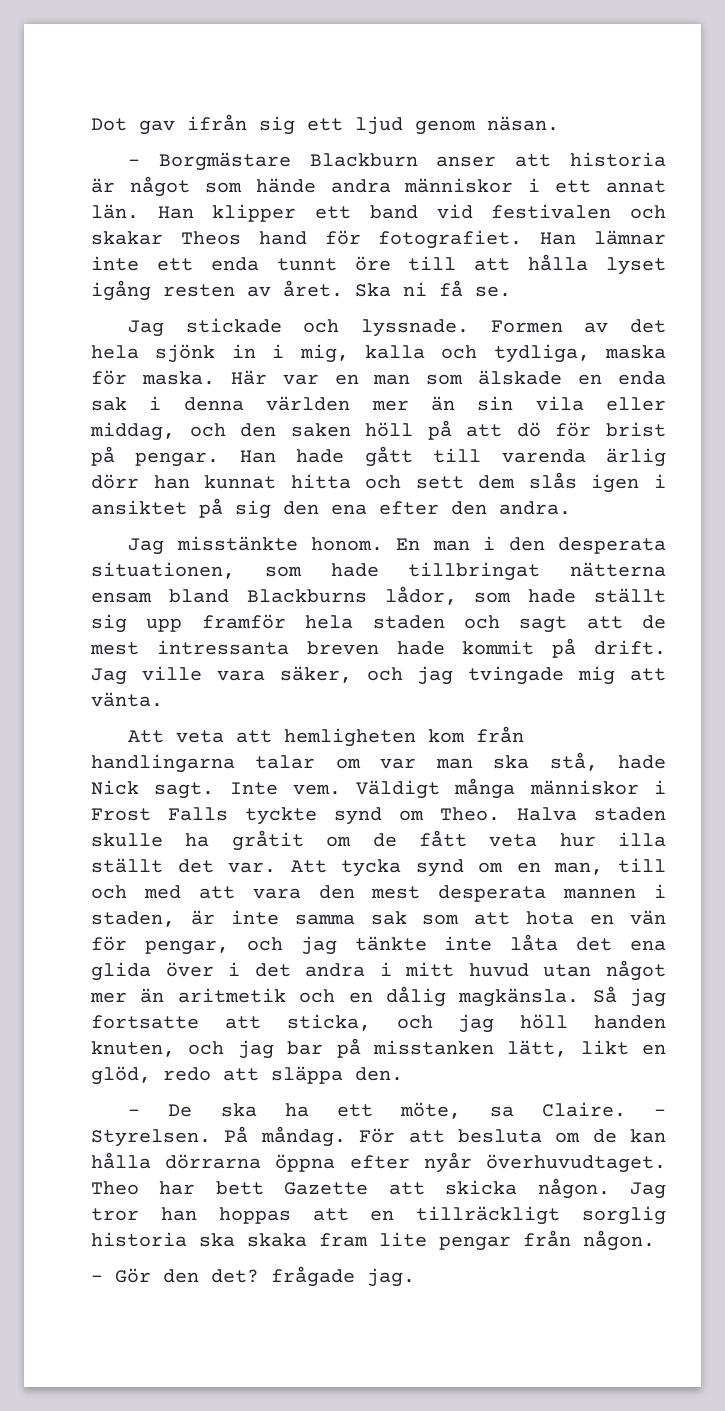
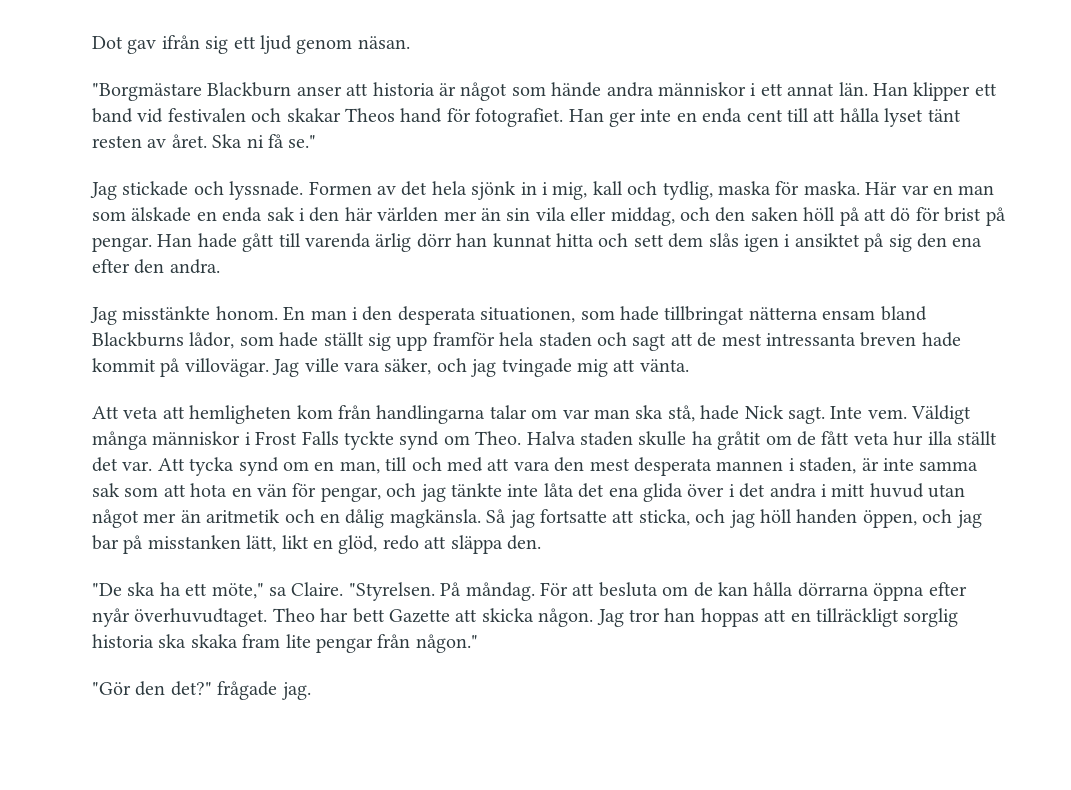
[128,152,291,171] – Borgmästare -> [92,83,202,101] "Borgmästare
[594,230,666,245] [91,256,391,271] lämnar inte ett enda tunnt öre -> [608,108,783,127] ger inte en enda cent
[91,280,151,301] igång -> [927,109,961,122] tänt
[475,286,511,297] se. -> [288,135,317,148] se."
[364,344,590,363] kalla och tydliga, -> [592,181,713,200] kall och tydlig,
[183,397,244,411] denna -> [309,207,373,222] den här
[593,640,666,655] drift. -> [184,358,269,377] villovägar.
[91,1041,175,1057] knuten, -> [862,510,917,528] öppen,
[128,1104,193,1117] – De -> [92,583,122,596] "De
[400,1102,462,1119] möte, -> [211,583,264,599] möte,"
[653,1109,666,1116] [91,1129,211,1147] – Styrelsen. -> [348,582,435,601] "Styrelsen.
[583,1230,655,1251] [91,1268,259,1283] någon. // – Gör den det? -> [415,634,478,653] [92,681,212,696] någon." // "Gör den det?"

